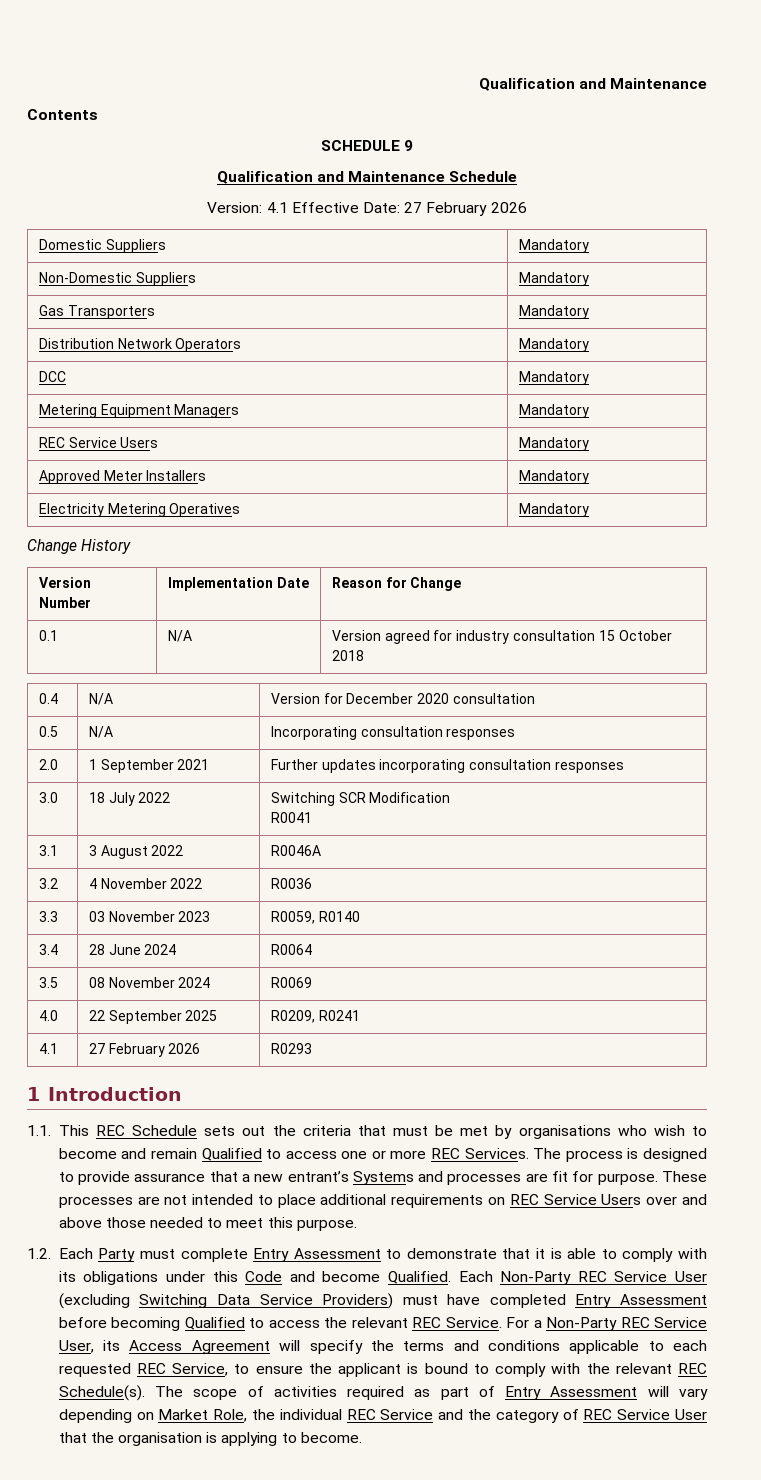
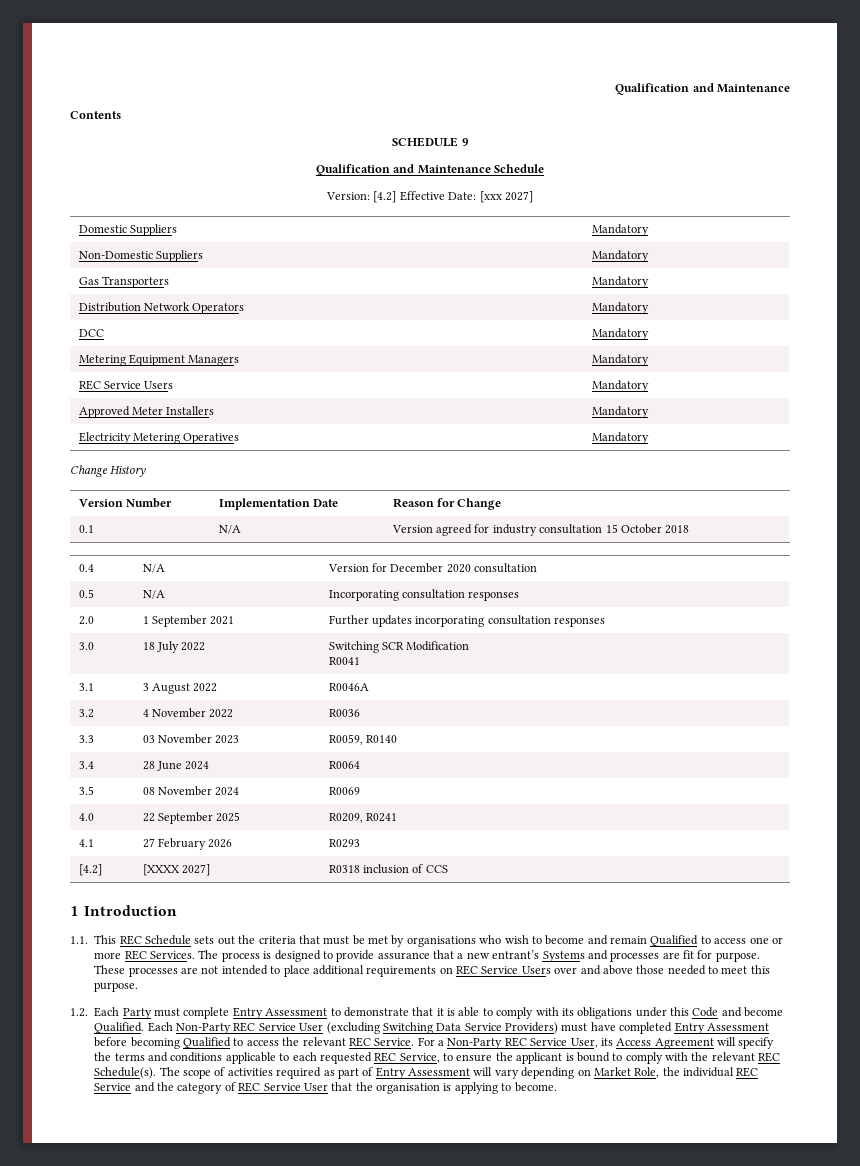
[266,202,288,213] 4.1 -> [373,191,397,203] [4.2]
[404,202,527,216] 27 February 2026 -> [479,191,533,203] [xxx 2027]
(312, 1048) none -> [78,864,102,876] [142,864,211,876] [328,864,448,874] // [4.2] | [XXXX 2027] | R0318 inclusion of CCS

